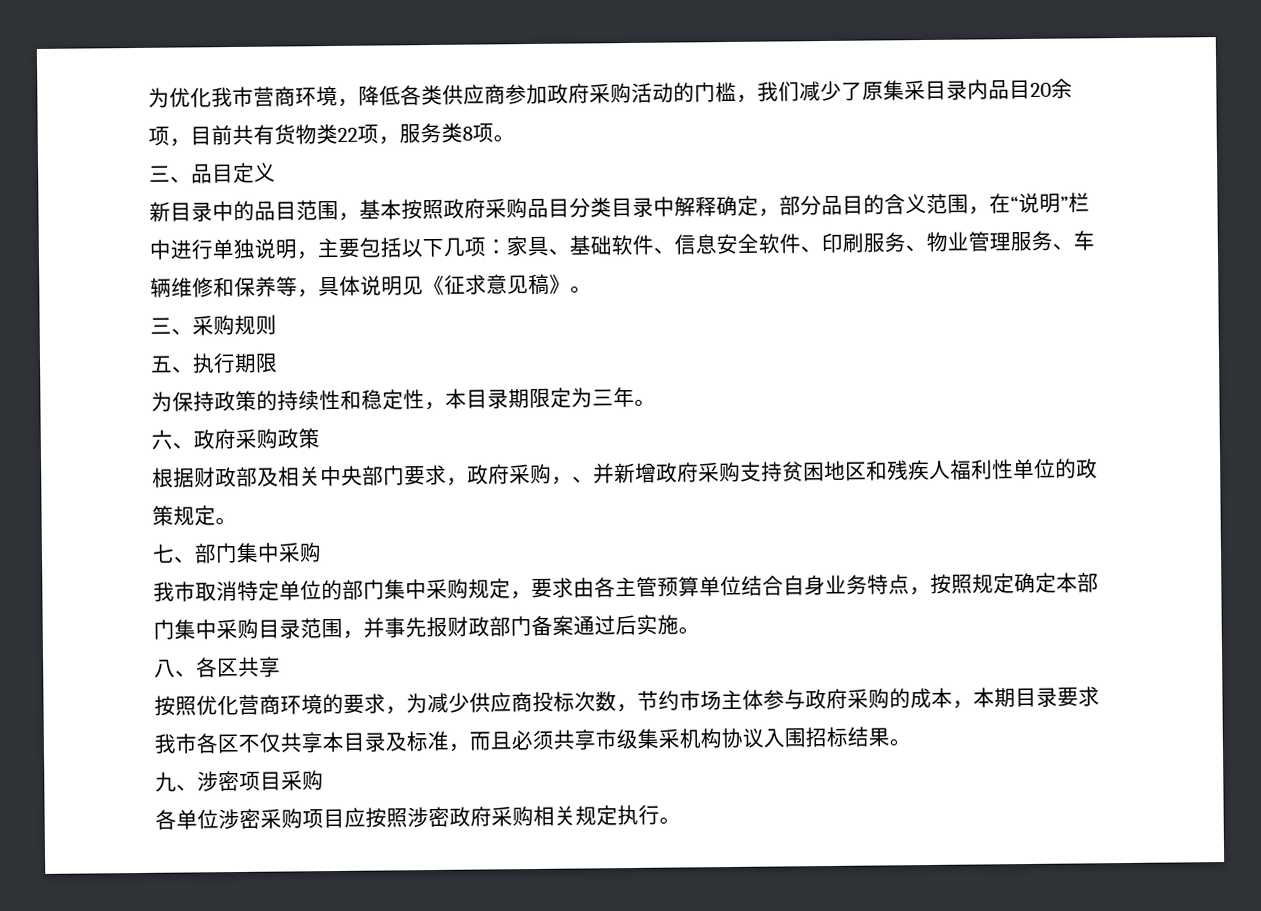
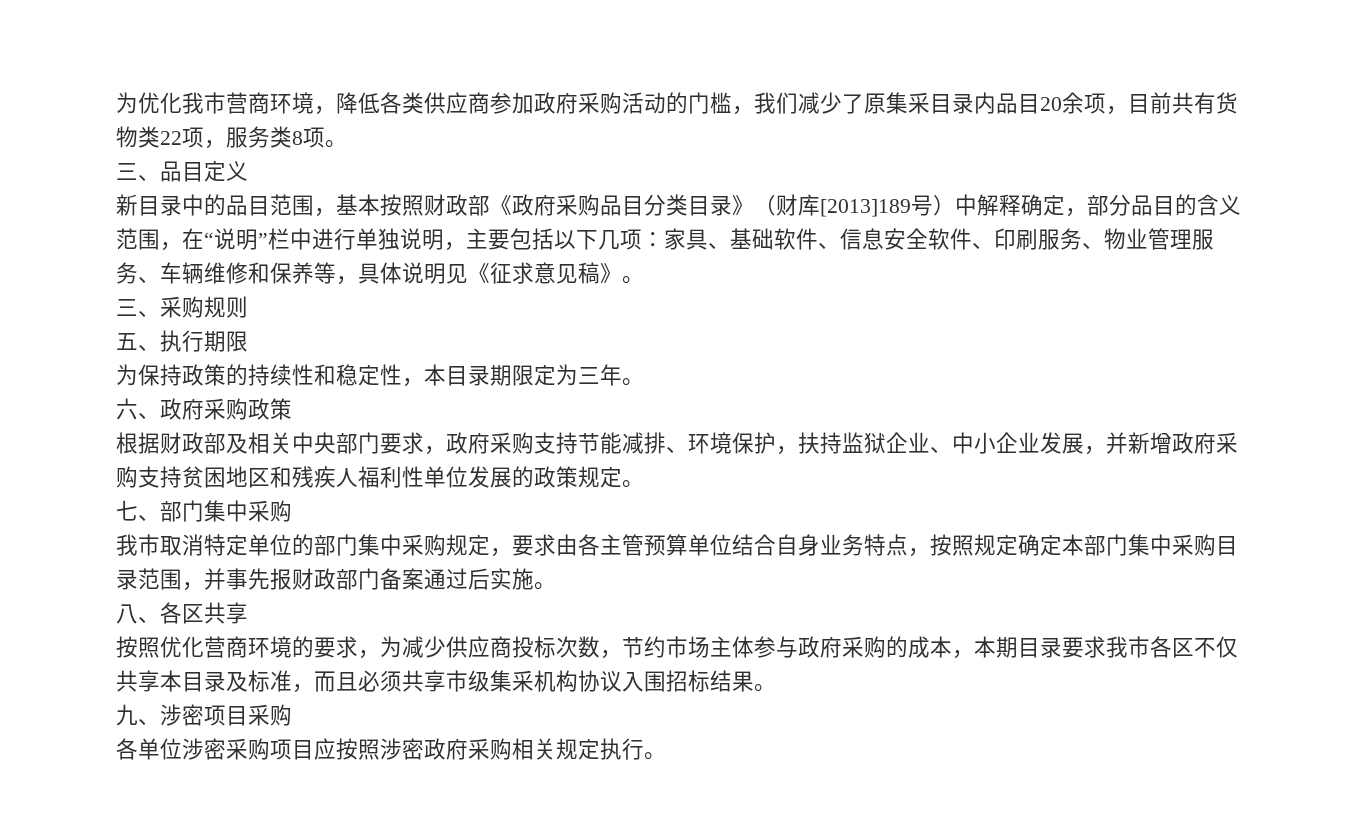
(444, 209) none -> [424,194,512,216] 财政部《
(654, 207) none -> [732,194,955,217] 》（财库[2013]189号）
[551,476,594,485] ，、 -> [534,432,1106,455] 支持节能减排、环境保护，扶持监狱企业、中小企业发展，
(1056, 468) none -> [468,466,512,488] 发展

